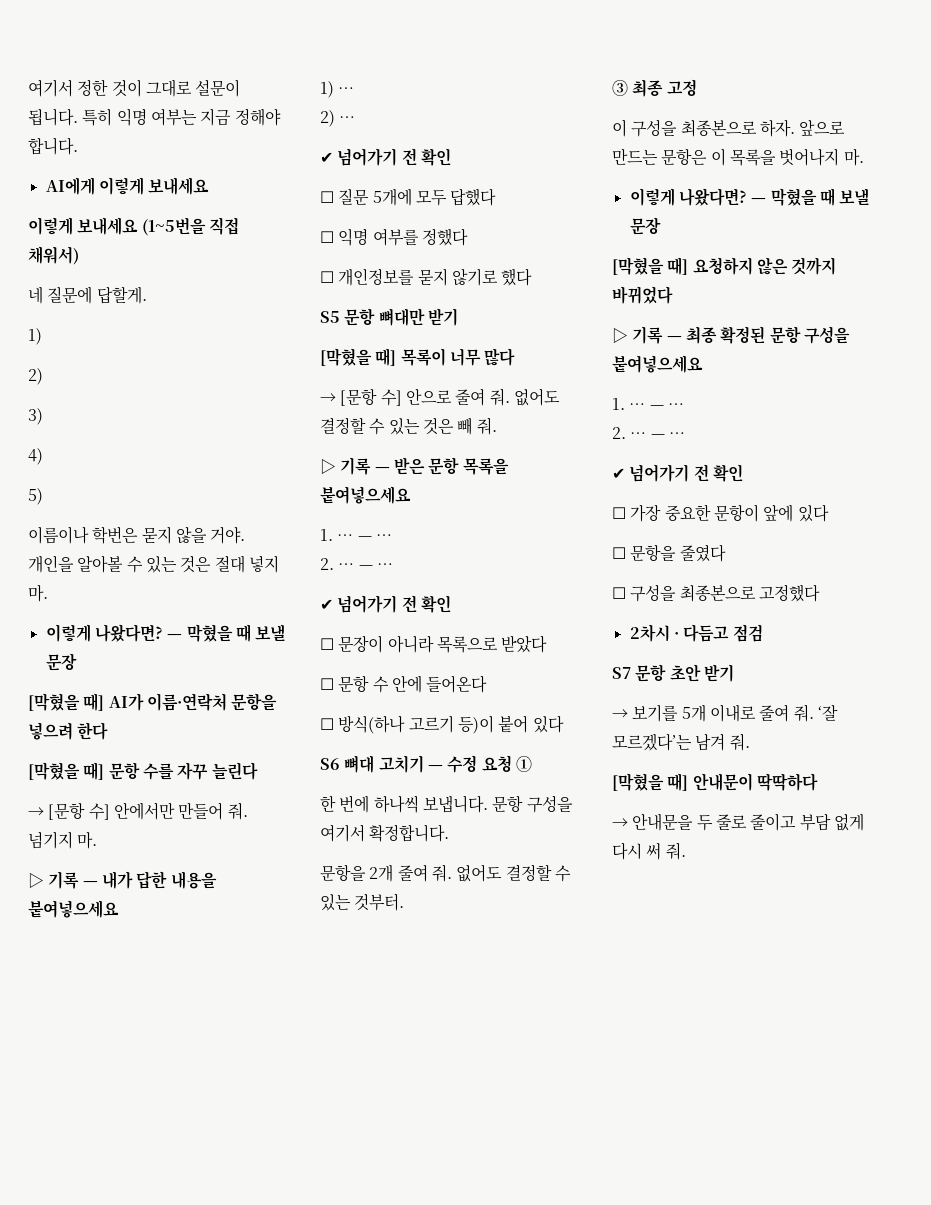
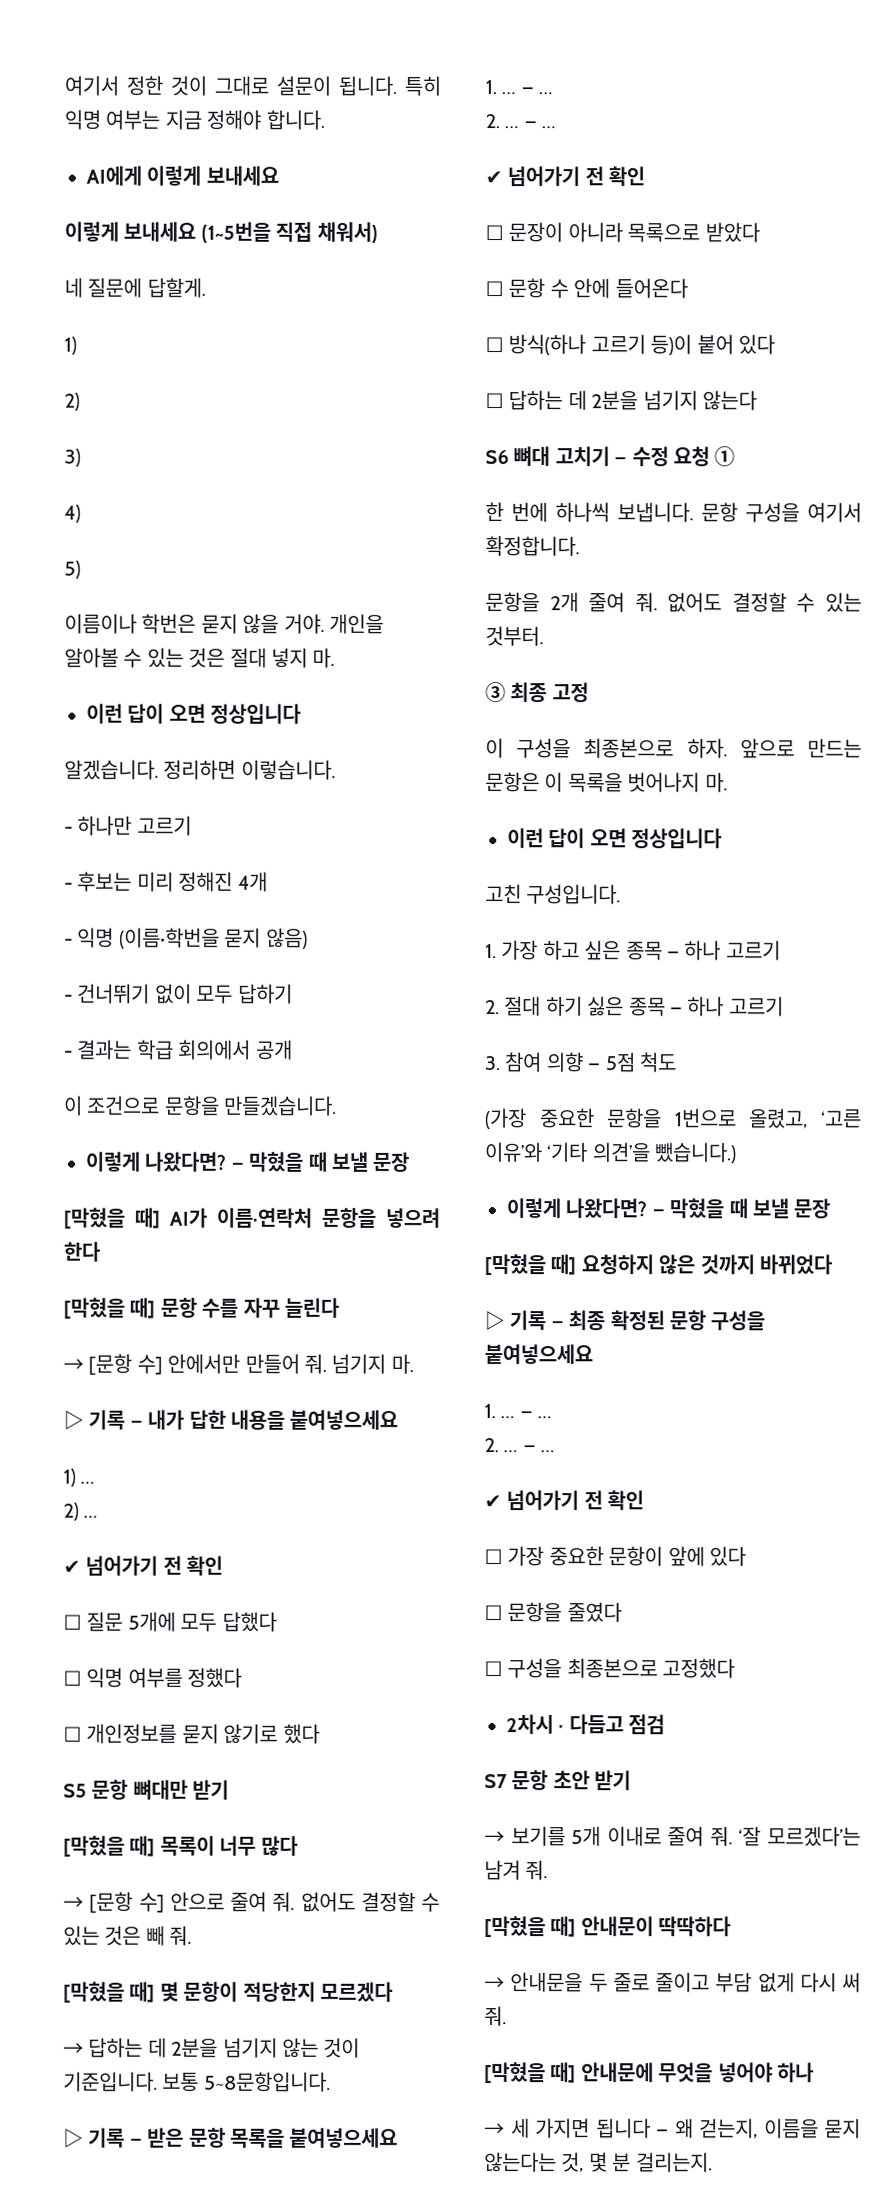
(48, 593) none -> [86,703,302,724] [64,759,336,780] [64,815,192,836] [64,871,268,892] [64,927,308,949] [64,983,293,1004] [64,1039,293,1060] [63,1095,338,1116] // 이런 답이 오면 정상입니다 // 알겠습니다. 정리하면 이렇습니다. // - 하나만 고르기 // - 후보는 미리 정해진 4개 // - 익명 (이름·학번을 묻지 않음) // - 건너뛰기 없이 모두 답하기 // - 결과는 학급 회의에서 공개 // 이 조건으로 문항을 만들겠습니다.
(497, 426) none -> [63,1981,393,2003] [63,2037,361,2058] [63,2071,331,2092] // [막혔을 때] 몇 문항이 적당한지 모르겠다 // → 답하는 데 2분을 넘기지 않는 것이 기준입니다. 보통 5~8문항입니다.
(564, 724) none -> [485,390,757,411] // ☐ 답하는 데 2분을 넘기지 않는다
(864, 157) none -> [507,828,723,849] [485,884,622,905] [485,940,781,961] [485,996,784,1017] [485,1052,677,1073] [484,1108,861,1130] [484,1142,737,1164] // 이런 답이 오면 정상입니다 // 고친 구성입니다. // 1. 가장 하고 싶은 종목 — 하나 고르기 // 2. 절대 하기 싫은 종목 — 하나 고르기 // 3. 참여 의향 — 5점 척도 // (가장 중요한 문항을 1번으로 올렸고, ‘고른 이유’와 ‘기타 의견’을 뺐습니다.)
(686, 851) none -> [484,2062,814,2084] [484,2118,861,2139] [484,2152,713,2173] // [막혔을 때] 안내문에 무엇을 넣어야 하나 // → 세 가지면 됩니다 — 왜 걷는지, 이름을 묻지 않는다는 것, 몇 분 걸리는지.

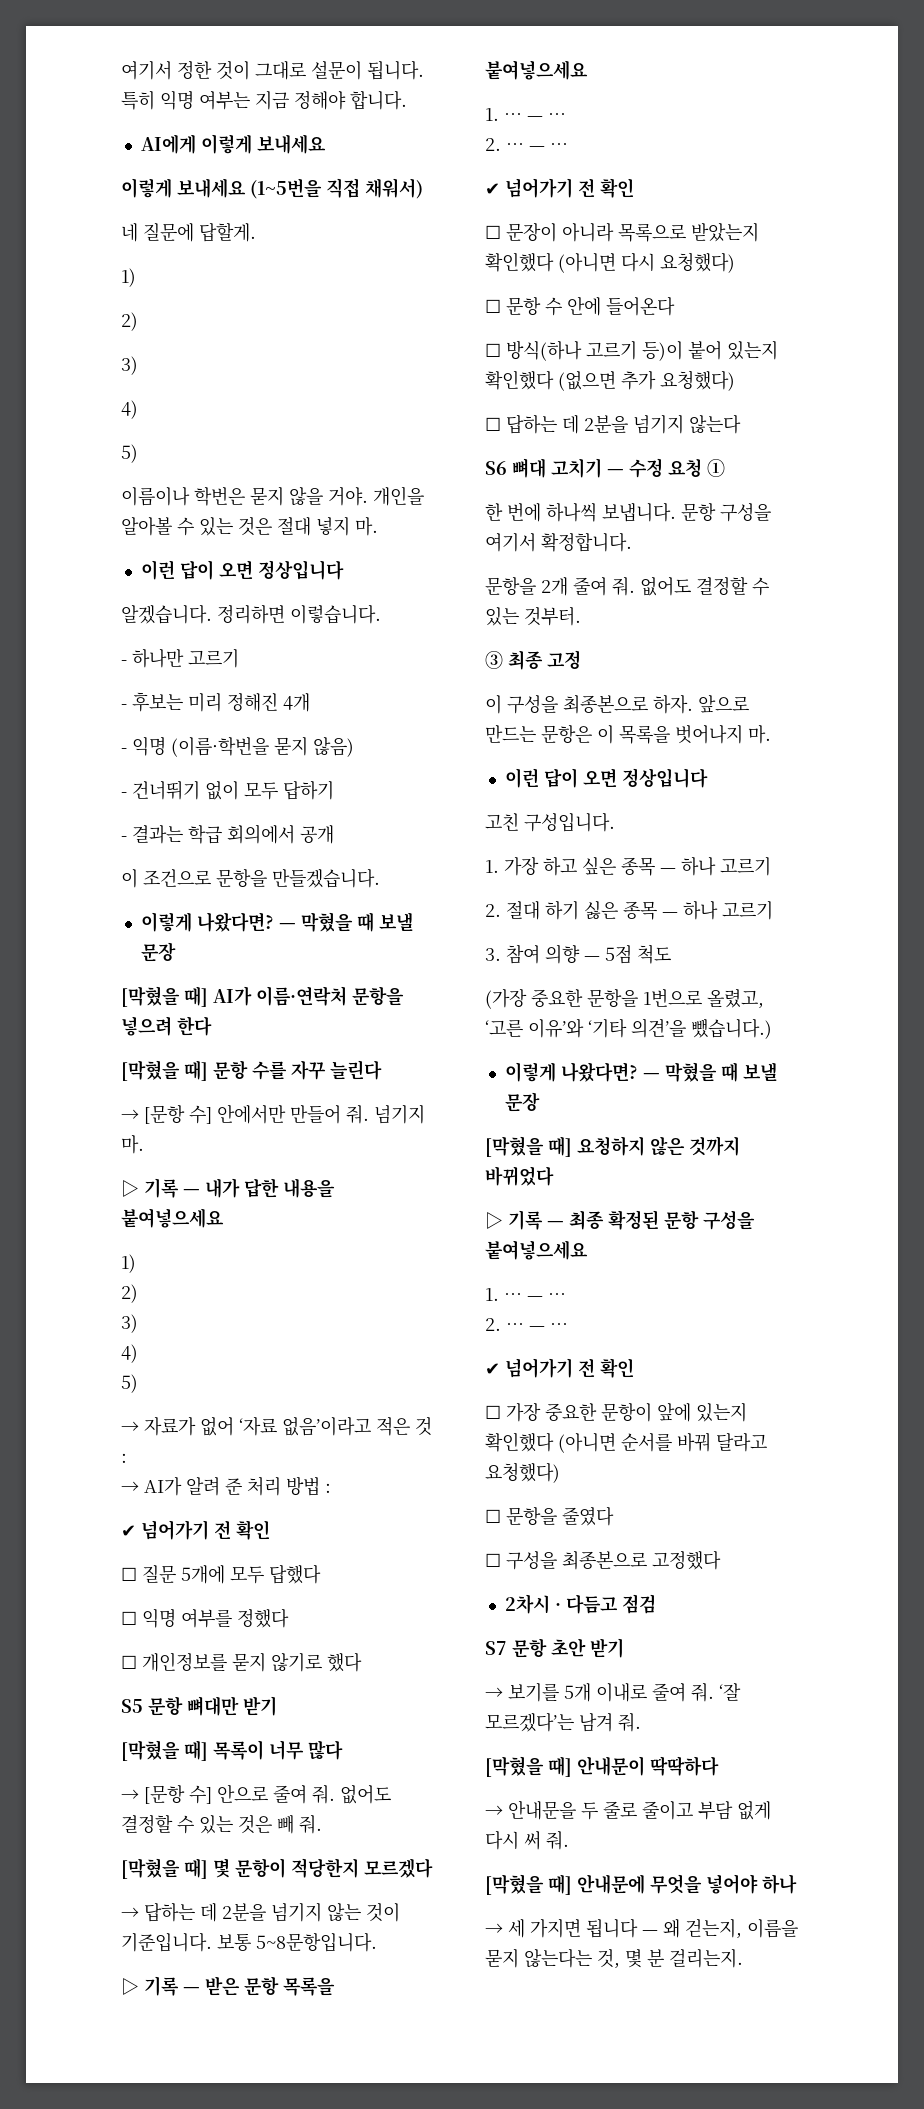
[80,1481,96,1484] [63,1502,99,1521] … // 2) … -> [121,1284,138,1303] [121,1314,138,1333] [121,1344,138,1363] [121,1374,138,1393] [121,1416,432,1436] [121,1453,127,1463] [121,1476,331,1496] // 2) // 3) // 4) // 5) // → 자료가 없어 ‘자료 없음’이라고 적은 것 : // → AI가 알려 준 처리 방법 :
[704,222,760,243] 받았다 -> [691,222,759,242] [485,252,735,273] 받았는지 확인했다 (아니면 다시 요청했다)
[738,334,775,355] 있다 -> [727,340,778,360] [485,370,735,391] 있는지 확인했다 (없으면 추가 요청했다)
[709,1546,746,1567] 있다 -> [696,1402,747,1422] [485,1432,767,1453] [485,1462,560,1483] 있는지 확인했다 (아니면 순서를 바꿔 달라고 요청했다)

